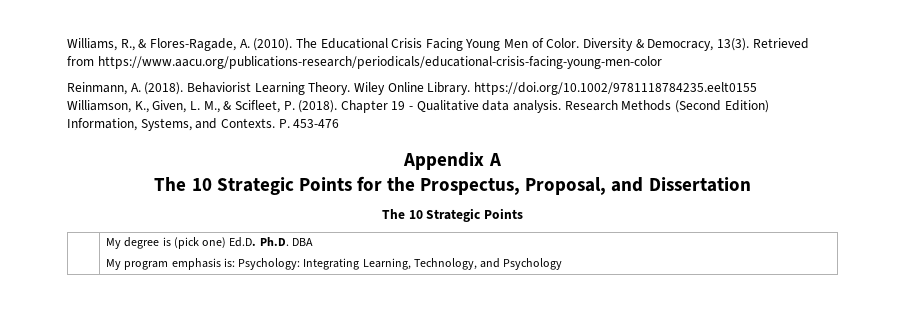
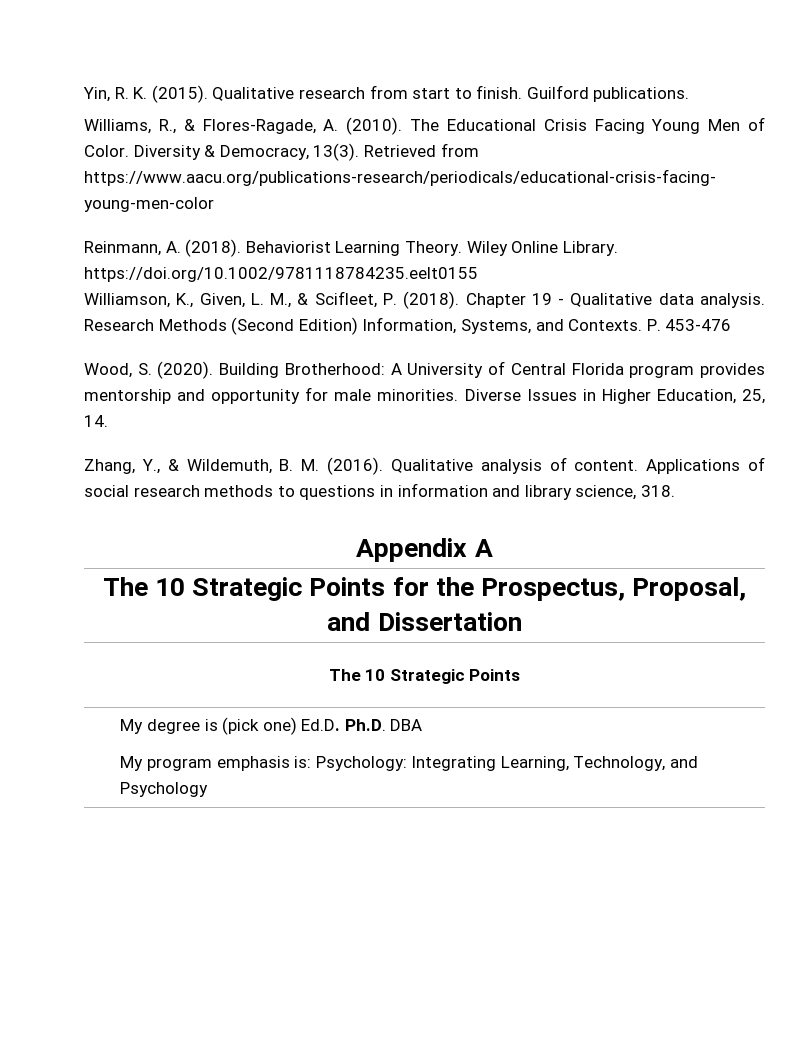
(67, 44) none -> [83,85,690,103] Yin, R. K. (2015). Qualitative research from start to finish. Guilford publications. //
[97,56,662,69] https://www.aacu.org/publications-research/periodicals/educational-crisis-facing-young-men-color -> [84,169,716,186] [84,197,214,212] https://www.aacu.org/publications-research/periodicals/educational-crisis-facing- young-men-color
(340, 123) none -> [84,361,766,379] [84,387,765,404] [84,415,108,427] [84,457,765,475] [84,483,675,500] // Wood, S. (2020). Building Brotherhood: A University of Central Florida program provides mentorship and opportunity for male minorities. Diverse Issues in Higher Education, 25, 14. // Zhang, Y., & Wildemuth, B. M. (2016). Qualitative analysis of content. Applications of social research methods to questions in information and library science, 318.

